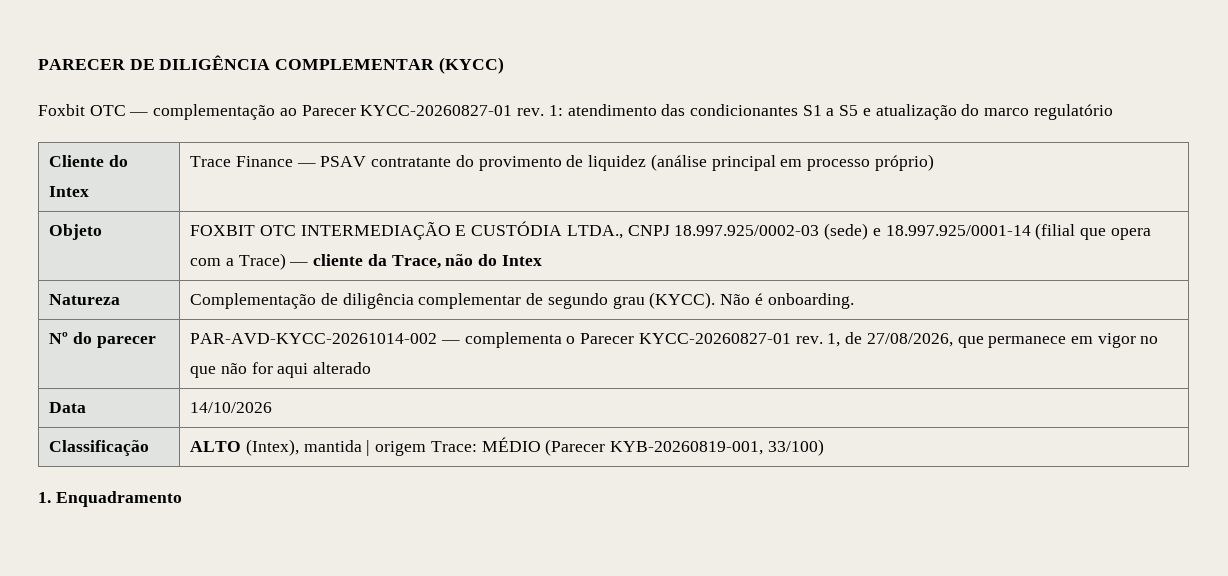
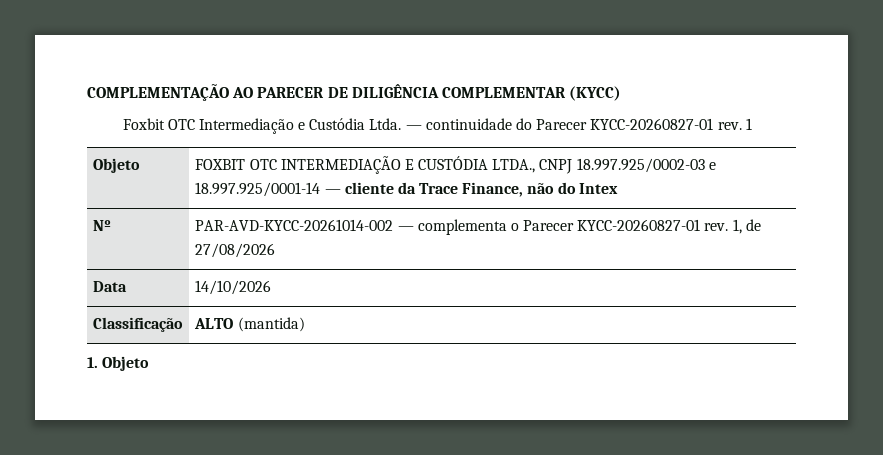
(38, 64) none -> [87,84,254,101] COMPLEMENTAÇÃO AO
[129,104,1113,120] [49,155,128,167] [49,186,90,197] [190,154,934,171] — complementação ao Parecer KYCC-20260827-01 rev. 1: atendimento das condicionantes S1 a S5 e atualização do marco regulatório // Cliente do Intex | Trace Finance — PSAV contratante do provimento de liquidez (análise principal em processo próprio) -> [198,118,752,134] Intermediação e Custódia Ltda. — continuidade do Parecer KYCC-20260827-01 rev. 1
[824,223,869,240] (sede) -> (705, 165) none
[1035,223,1151,240] [190,253,286,270] (filial que opera com a Trace) -> (321, 189) none
[391,255,441,269] Trace, -> [419,182,524,197] Trace Finance,
[49,294,121,305] [190,292,854,309] // Natureza | Complementação de diligência complementar de segundo grau (KYCC). Não é onboarding. -> (618, 188) none
[72,332,156,348] do parecer -> (112, 225) none
[866,333,1159,348] [190,362,372,378] [49,402,87,413] [190,402,273,413] [49,440,150,456] [190,437,824,456] 27/08/2026, que permanece em vigor no que não for aqui alterado // Data | 14/10/2026 // Classificação | ALTO (Intex), mantida | origem Trace: MÉDIO (Parecer KYB-20260819-001, 33/100) -> [195,243,276,258] [93,281,128,292] [195,280,272,295] [93,317,184,332] [194,317,305,332] 27/08/2026 // Data | 14/10/2026 // Classificação | ALTO (mantida)
[55,491,182,507] Enquadramento -> [102,356,150,371] Objeto

